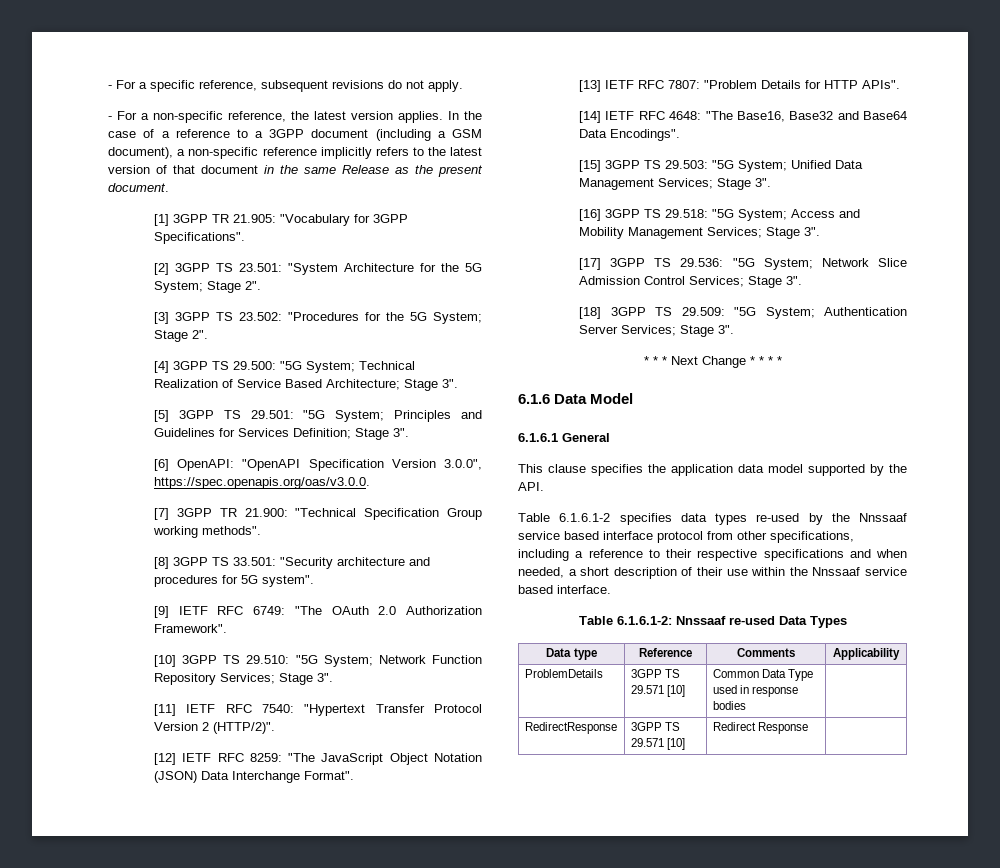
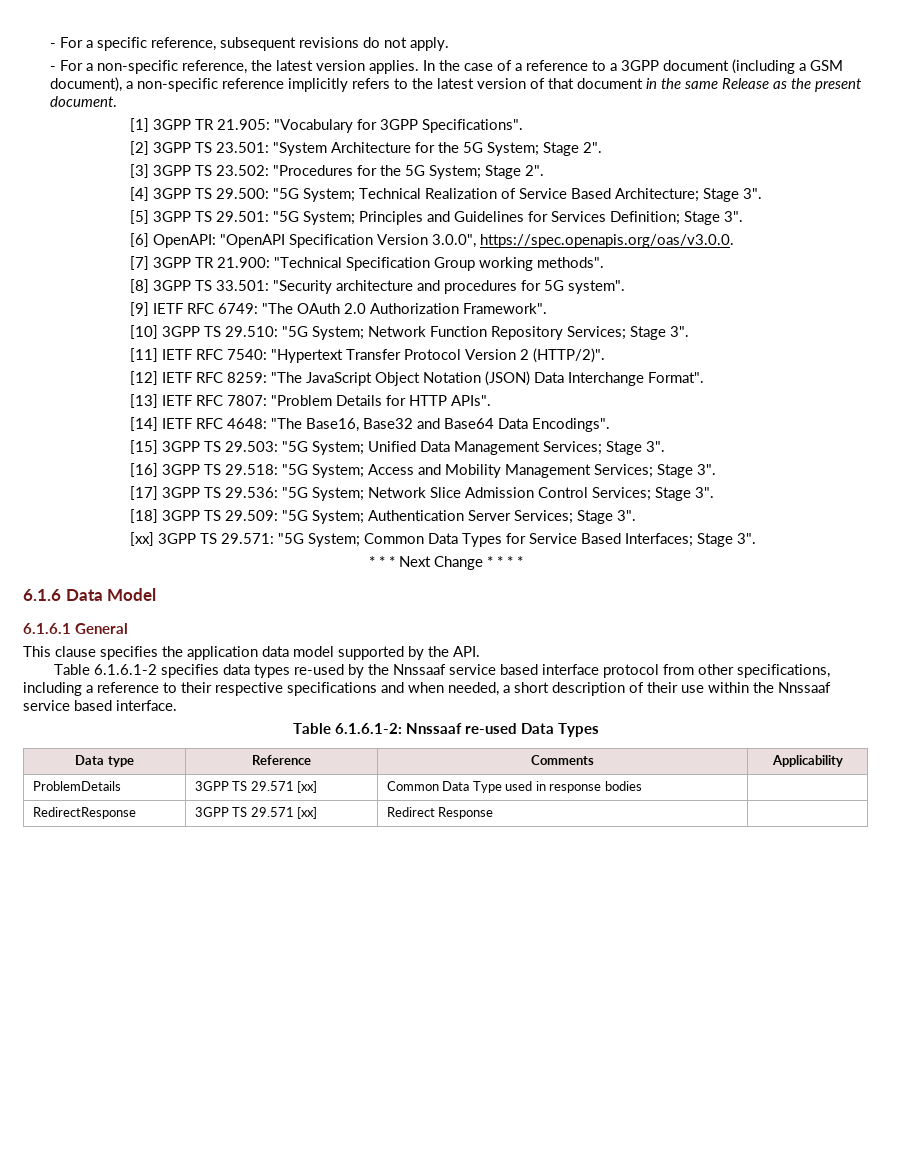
(735, 329) none -> [129,532,756,547] // [xx] 3GPP TS 29.571: "5G System; Common Data Types for Service Based Interfaces; Stage 3".
[666,685,685,697] [10] -> [297,781,318,793] [xx]
[666,738,685,750] [10] -> [297,807,318,819] [xx]

